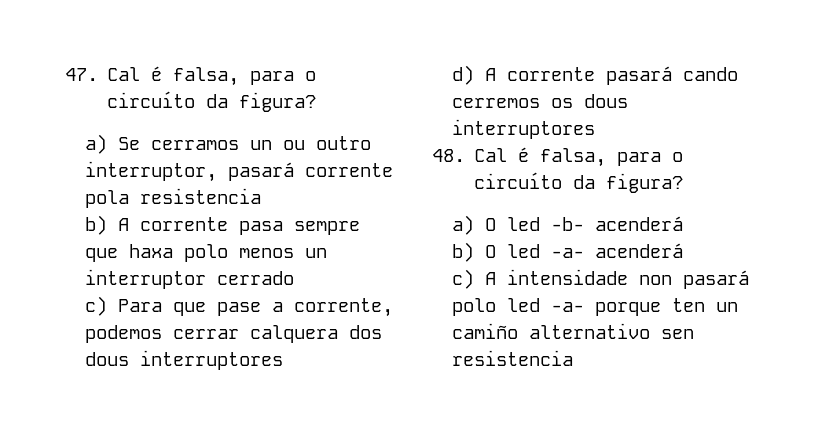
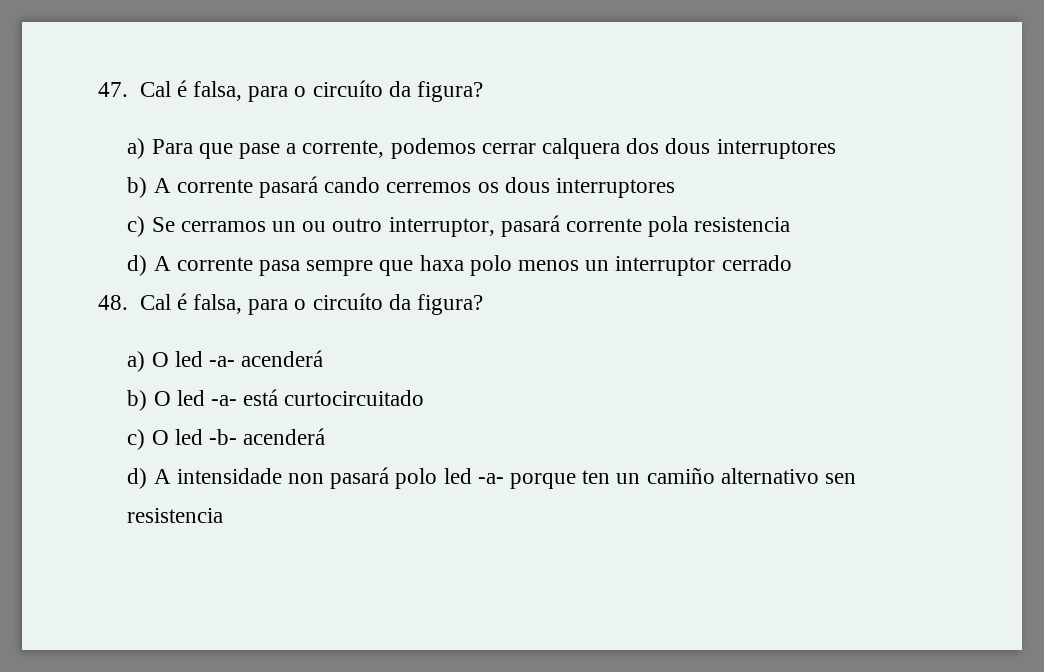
[118,136,372,150] [85,161,394,182] [85,188,262,208] [85,215,361,235] [85,244,328,262] [85,269,295,289] [85,296,108,316] Se cerramos un ou outro interruptor, pasará corrente pola resistencia // b) A corrente pasa sempre que haxa polo menos un interruptor cerrado // c) -> (146, 148) none
[452,65,475,85] d) -> [127,177,148,198] b)
(596, 129) none -> [127,215,791,237] [127,255,792,276] // c) Se cerramos un ou outro interruptor, pasará corrente pola resistencia // d) A corrente pasa sempre que haxa polo menos un interruptor cerrado
[551,217,585,231] -b- -> [208,356,235,367] -a-
[595,243,684,258] [452,269,475,289] acenderá // c) -> [243,389,425,406] [127,428,326,450] [127,468,148,489] está curtocircuitado // c) O led -b- acenderá // d)

